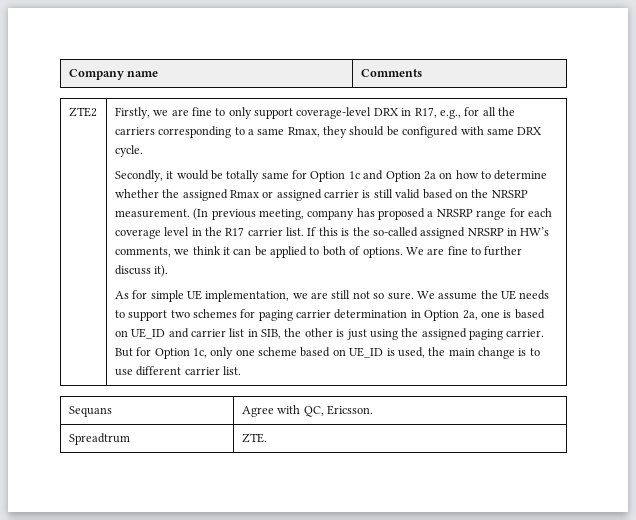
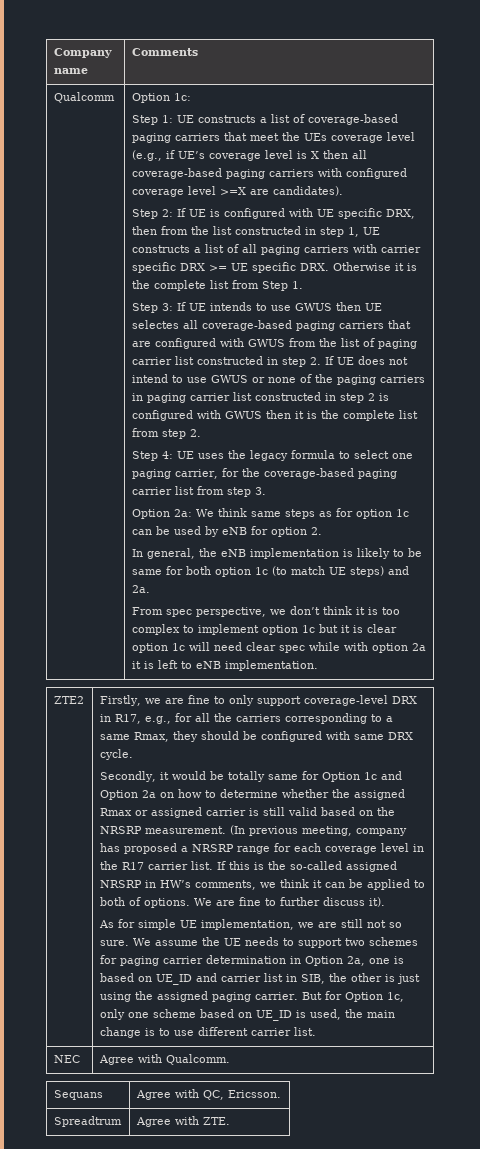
(422, 73) none -> [53,92,115,103] [131,93,191,103] [131,114,398,125] [131,132,415,143] [131,150,367,161] [131,168,407,179] [131,186,343,197] [131,208,415,219] [131,226,380,237] [131,244,421,255] [131,262,417,273] [131,280,303,291] [131,302,382,313] [131,320,411,331] [131,338,417,349] [131,356,408,367] [131,374,425,385] [131,392,389,403] [131,410,418,421] [131,428,201,439] [131,450,413,461] [131,468,397,479] [131,486,266,497] [131,508,409,519] [131,526,322,537] [131,548,422,559] [131,566,409,577] [131,585,150,593] [131,606,400,617] [131,624,397,635] [131,642,426,653] [131,660,318,671] // Qualcomm | Option 1c: // Step 1: UE constructs a list of coverage-based paging carriers that meet the UEs coverage level (e.g., if UE’s coverage level is X then all coverage-based paging carriers with configured coverage level >=X are candidates). // Step 2: If UE is configured with UE specific DRX, then from the list constructed in step 1, UE constructs a list of all paging carriers with carrier specific DRX >= UE specific DRX. Otherwise it is the complete list from Step 1. // Step 3: If UE intends to use GWUS then UE selectes all coverage-based paging carriers that are configured with GWUS from the list of paging carrier list constructed in step 2. If UE does not intend to use GWUS or none of the paging carriers in paging carrier list constructed in step 2 is configured with GWUS then it is the complete list from step 2. // Step 4: UE uses the legacy formula to select one paging carrier, for the coverage-based paging carrier list from step 3. // Option 2a: We think same steps as for option 1c can be used by eNB for option 2. // In general, the eNB implementation is likely to be same for both option 1c (to match UE steps) and 2a. // From spec perspective, we don’t think it is too complex to implement option 1c but it is clear option 1c will need clear spec while with option 2a it is left to eNB implementation.
(241, 370) none -> [53,1055,80,1063] [98,1054,230,1065] // NEC | Agree with Qualcomm.
(130, 439) none -> [135,1116,199,1127] Agree with

